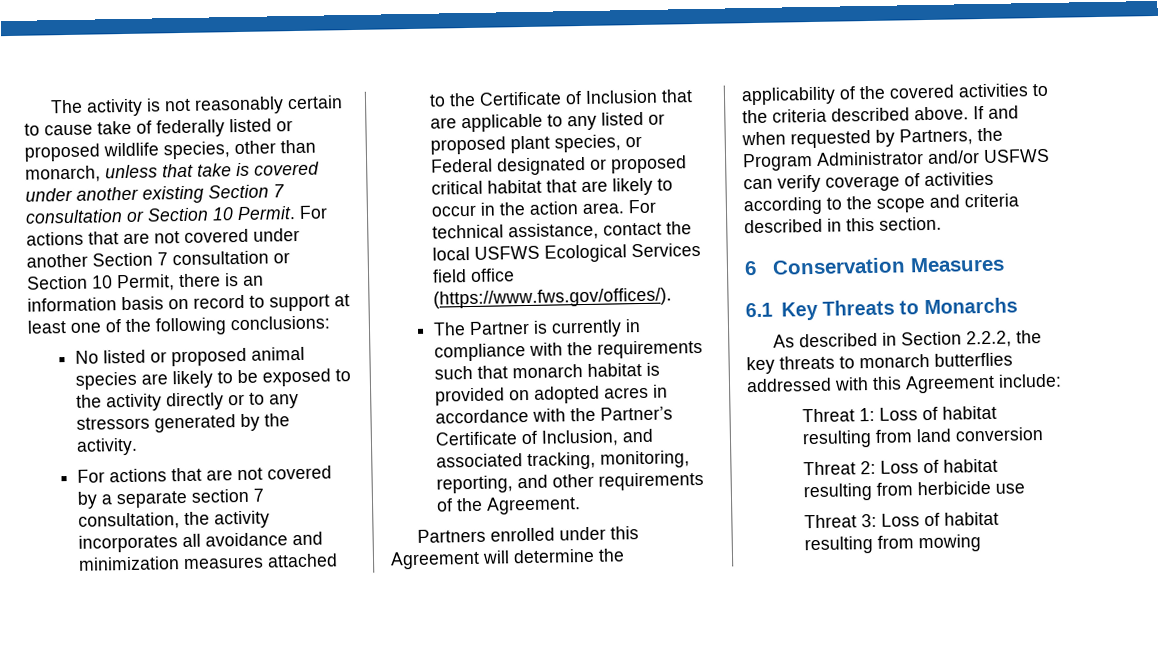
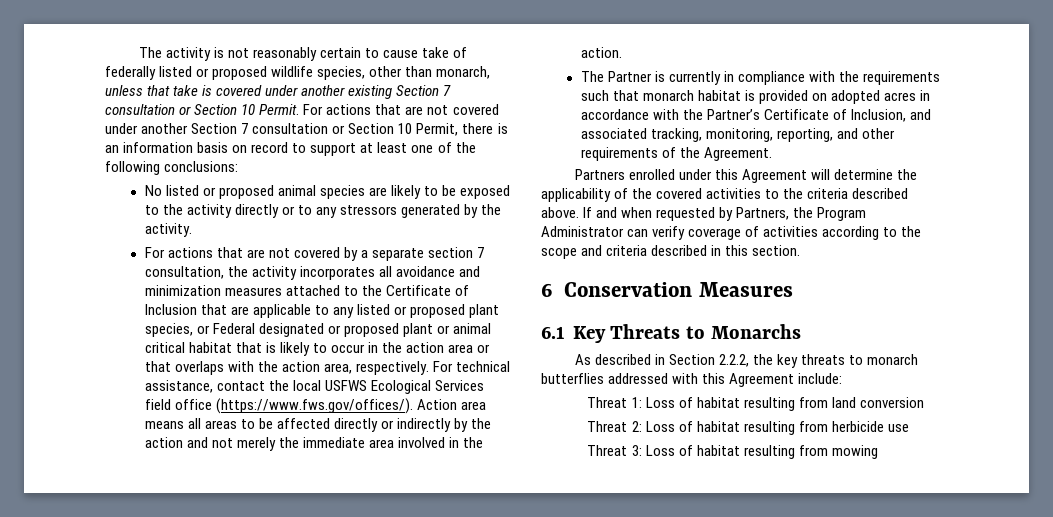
(687, 164) none -> [403,323,492,337] plant or animal
[580,180,608,193] are -> [265,342,276,353] is
[581,202,625,215] area. -> [448,344,491,353] [144,361,430,375] area or that overlaps with the action area, respectively.
(672, 298) none -> [416,399,486,410] [144,418,492,432] [144,437,484,451] [580,47,622,58] Action area means all areas to be affected directly or indirectly by the action and not merely the immediate area involved in the action.
[927,148,1050,164] and/or USFWS -> (624, 231) none

